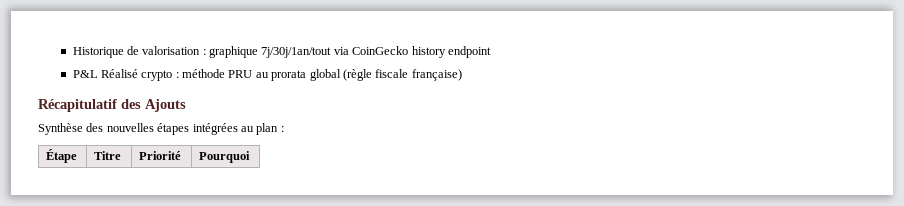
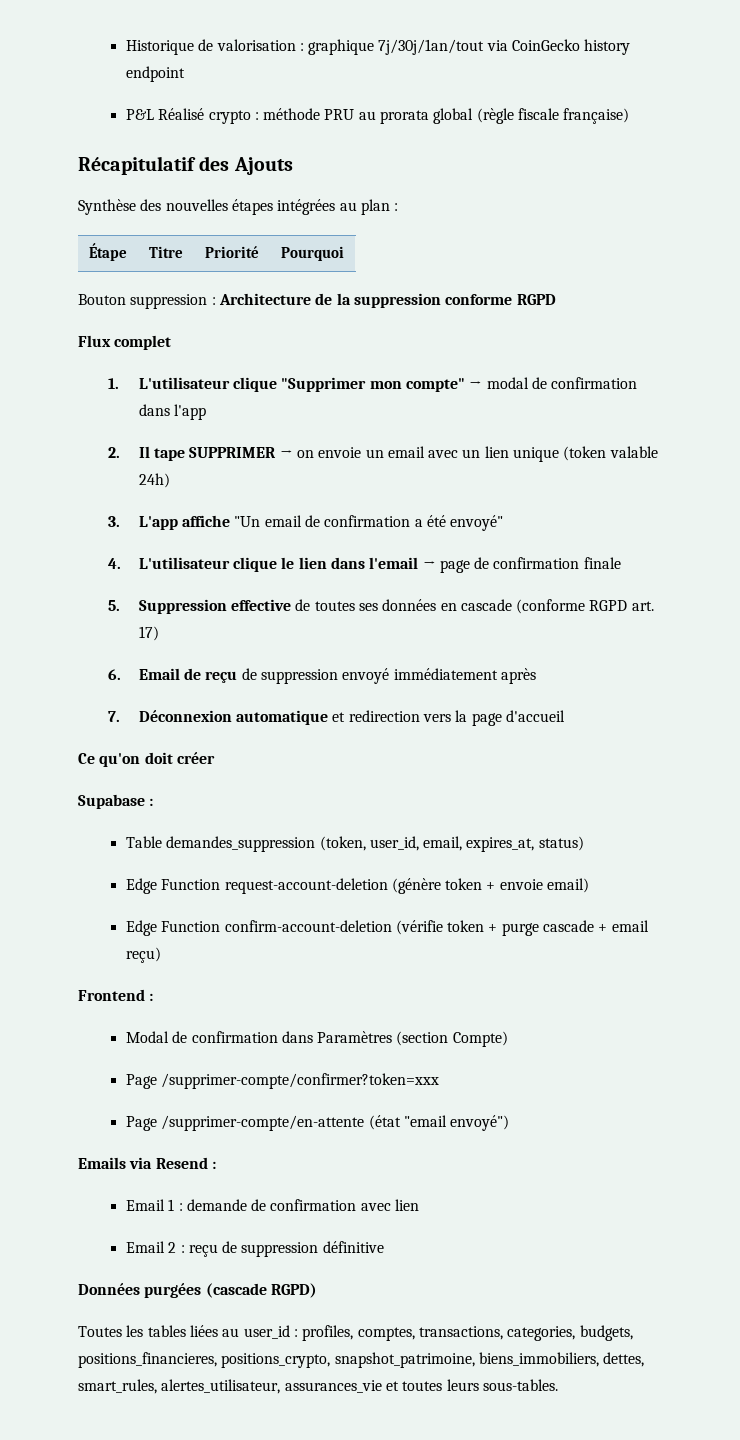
(251, 157) none -> [78,293,556,309] [78,335,172,350] [108,377,638,392] [138,404,206,420] [108,446,658,462] [138,473,170,488] [108,515,504,531] [108,557,621,573] [108,599,654,614] [138,626,159,641] [108,668,536,684] [108,710,565,726] [78,752,215,767] [78,794,154,809] [125,836,584,852] [125,878,590,894] [125,920,649,936] [125,947,161,963] [78,989,154,1001] [125,1031,508,1047] [125,1073,440,1089] [125,1115,510,1131] [78,1157,216,1169] [125,1199,420,1211] [125,1241,384,1257] [78,1283,317,1298] [78,1325,633,1341] [78,1352,645,1368] [78,1379,558,1394] // Bouton suppression : Architecture de la suppression conforme RGPD // Flux complet // 1. L'utilisateur clique "Supprimer mon compte" → modal de confirmation dans l'app // 2. Il tape SUPPRIMER → on envoie un email avec un lien unique (token valable 24h) // 3. L'app affiche "Un email de confirmation a été envoyé" // 4. L'utilisateur clique le lien dans l'email → page de confirmation finale // 5. Suppression effective de toutes ses données en cascade (conforme RGPD art. 17) // 6. Email de reçu de suppression envoyé immédiatement après // 7. Déconnexion automatique et redirection vers la page d'accueil // Ce qu'on doit créer // Supabase : // Table demandes_suppression (token, user_id, email, expires_at, status) // Edge Function request-account-deletion (génère token + envoie email) // Edge Function confirm-account-deletion (vérifie token + purge cascade + email reçu) // Frontend : // Modal de confirmation dans Paramètres (section Compte) // Page /supprimer-compte/confirmer?token=xxx // Page /supprimer-compte/en-attente (état "email envoyé") // Emails via Resend : // Email 1 : demande de confirmation avec lien // Email 2 : reçu de suppression définitive // Données purgées (cascade RGPD) // Toutes les tables liées au user_id : profiles, comptes, transactions, categories, budgets, positions_financieres, positions_crypto, snapshot_patrimoine, biens_immobiliers, dettes, smart_rules, alertes_utilisateur, assurances_vie et toutes leurs sous-tables.

